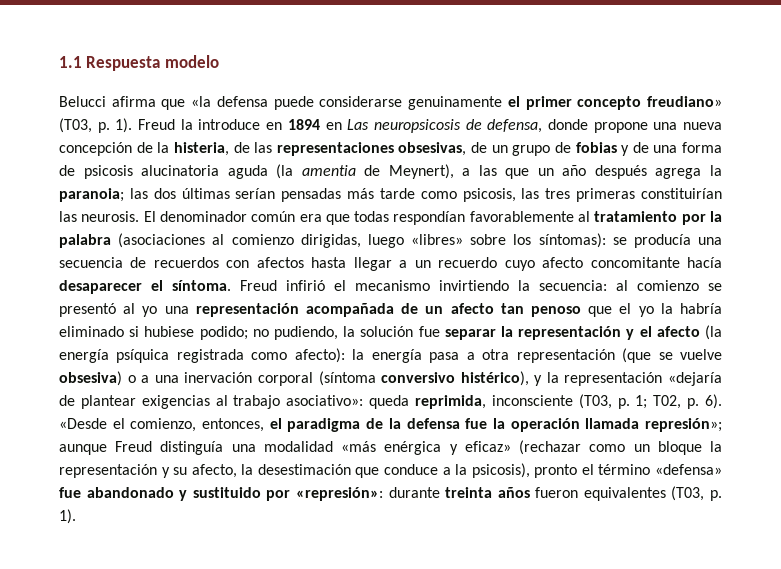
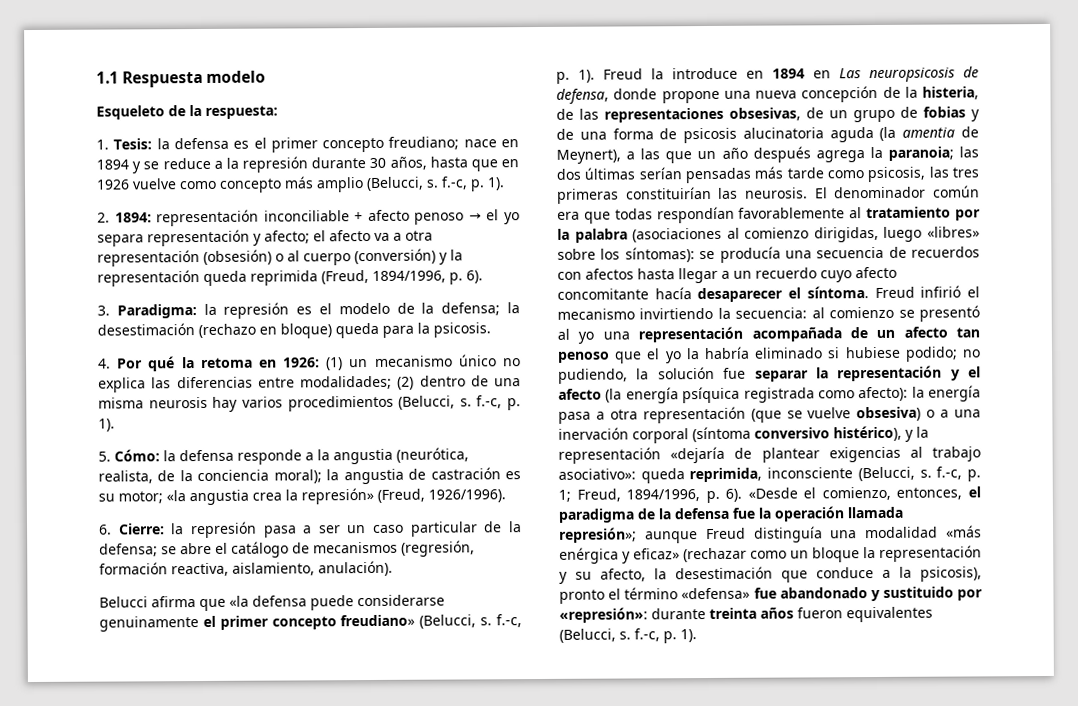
(219, 61) none -> [96,104,278,120] [96,136,519,153] [96,156,519,174] [96,176,505,193] [97,209,520,227] [97,229,433,247] [97,248,463,267] [97,270,483,287] [97,302,520,319] [97,322,491,339] [98,354,521,372] [98,375,521,393] [98,395,521,412] [98,418,115,432] [98,447,469,465] [98,467,521,485] [98,487,506,506] [99,521,522,539] [99,540,475,558] [99,560,393,577] // Esqueleto de la respuesta: // 1. Tesis: la defensa es el primer concepto freudiano; nace en 1894 y se reduce a la represión durante 30 años, hasta que en 1926 vuelve como concepto más amplio (Belucci, s. f.-c, p. 1). // 2. 1894: representación inconciliable + afecto penoso → el yo separa representación y afecto; el afecto va a otra representación (obsesión) o al cuerpo (conversión) y la representación queda reprimida (Freud, 1894/1996, p. 6). // 3. Paradigma: la represión es el modelo de la defensa; la desestimación (rechazo en bloque) queda para la psicosis. // 4. Por qué la retoma en 1926: (1) un mecanismo único no explica las diferencias entre modalidades; (2) dentro de una misma neurosis hay varios procedimientos (Belucci, s. f.-c, p. 1). // 5. Cómo: la defensa responde a la angustia (neurótica, realista, de la conciencia moral); la angustia de castración es su motor; «la angustia crea la represión» (Freud, 1926/1996). // 6. Cierre: la represión pasa a ser un caso particular de la defensa; se abre el catálogo de mecanismos (regresión, formación reactiva, aislamiento, anulación).
[59,118,92,133] (T03, -> [419,614,522,629] (Belucci, s. f.-c,
[578,394,682,409] (T03, p. 1; T02, -> [857,466,981,482] [558,488,701,502] (Belucci, s. f.-c, p. 1; Freud, 1894/1996,
[671,486,705,501] (T03, -> [559,628,660,643] (Belucci, s. f.-c,

